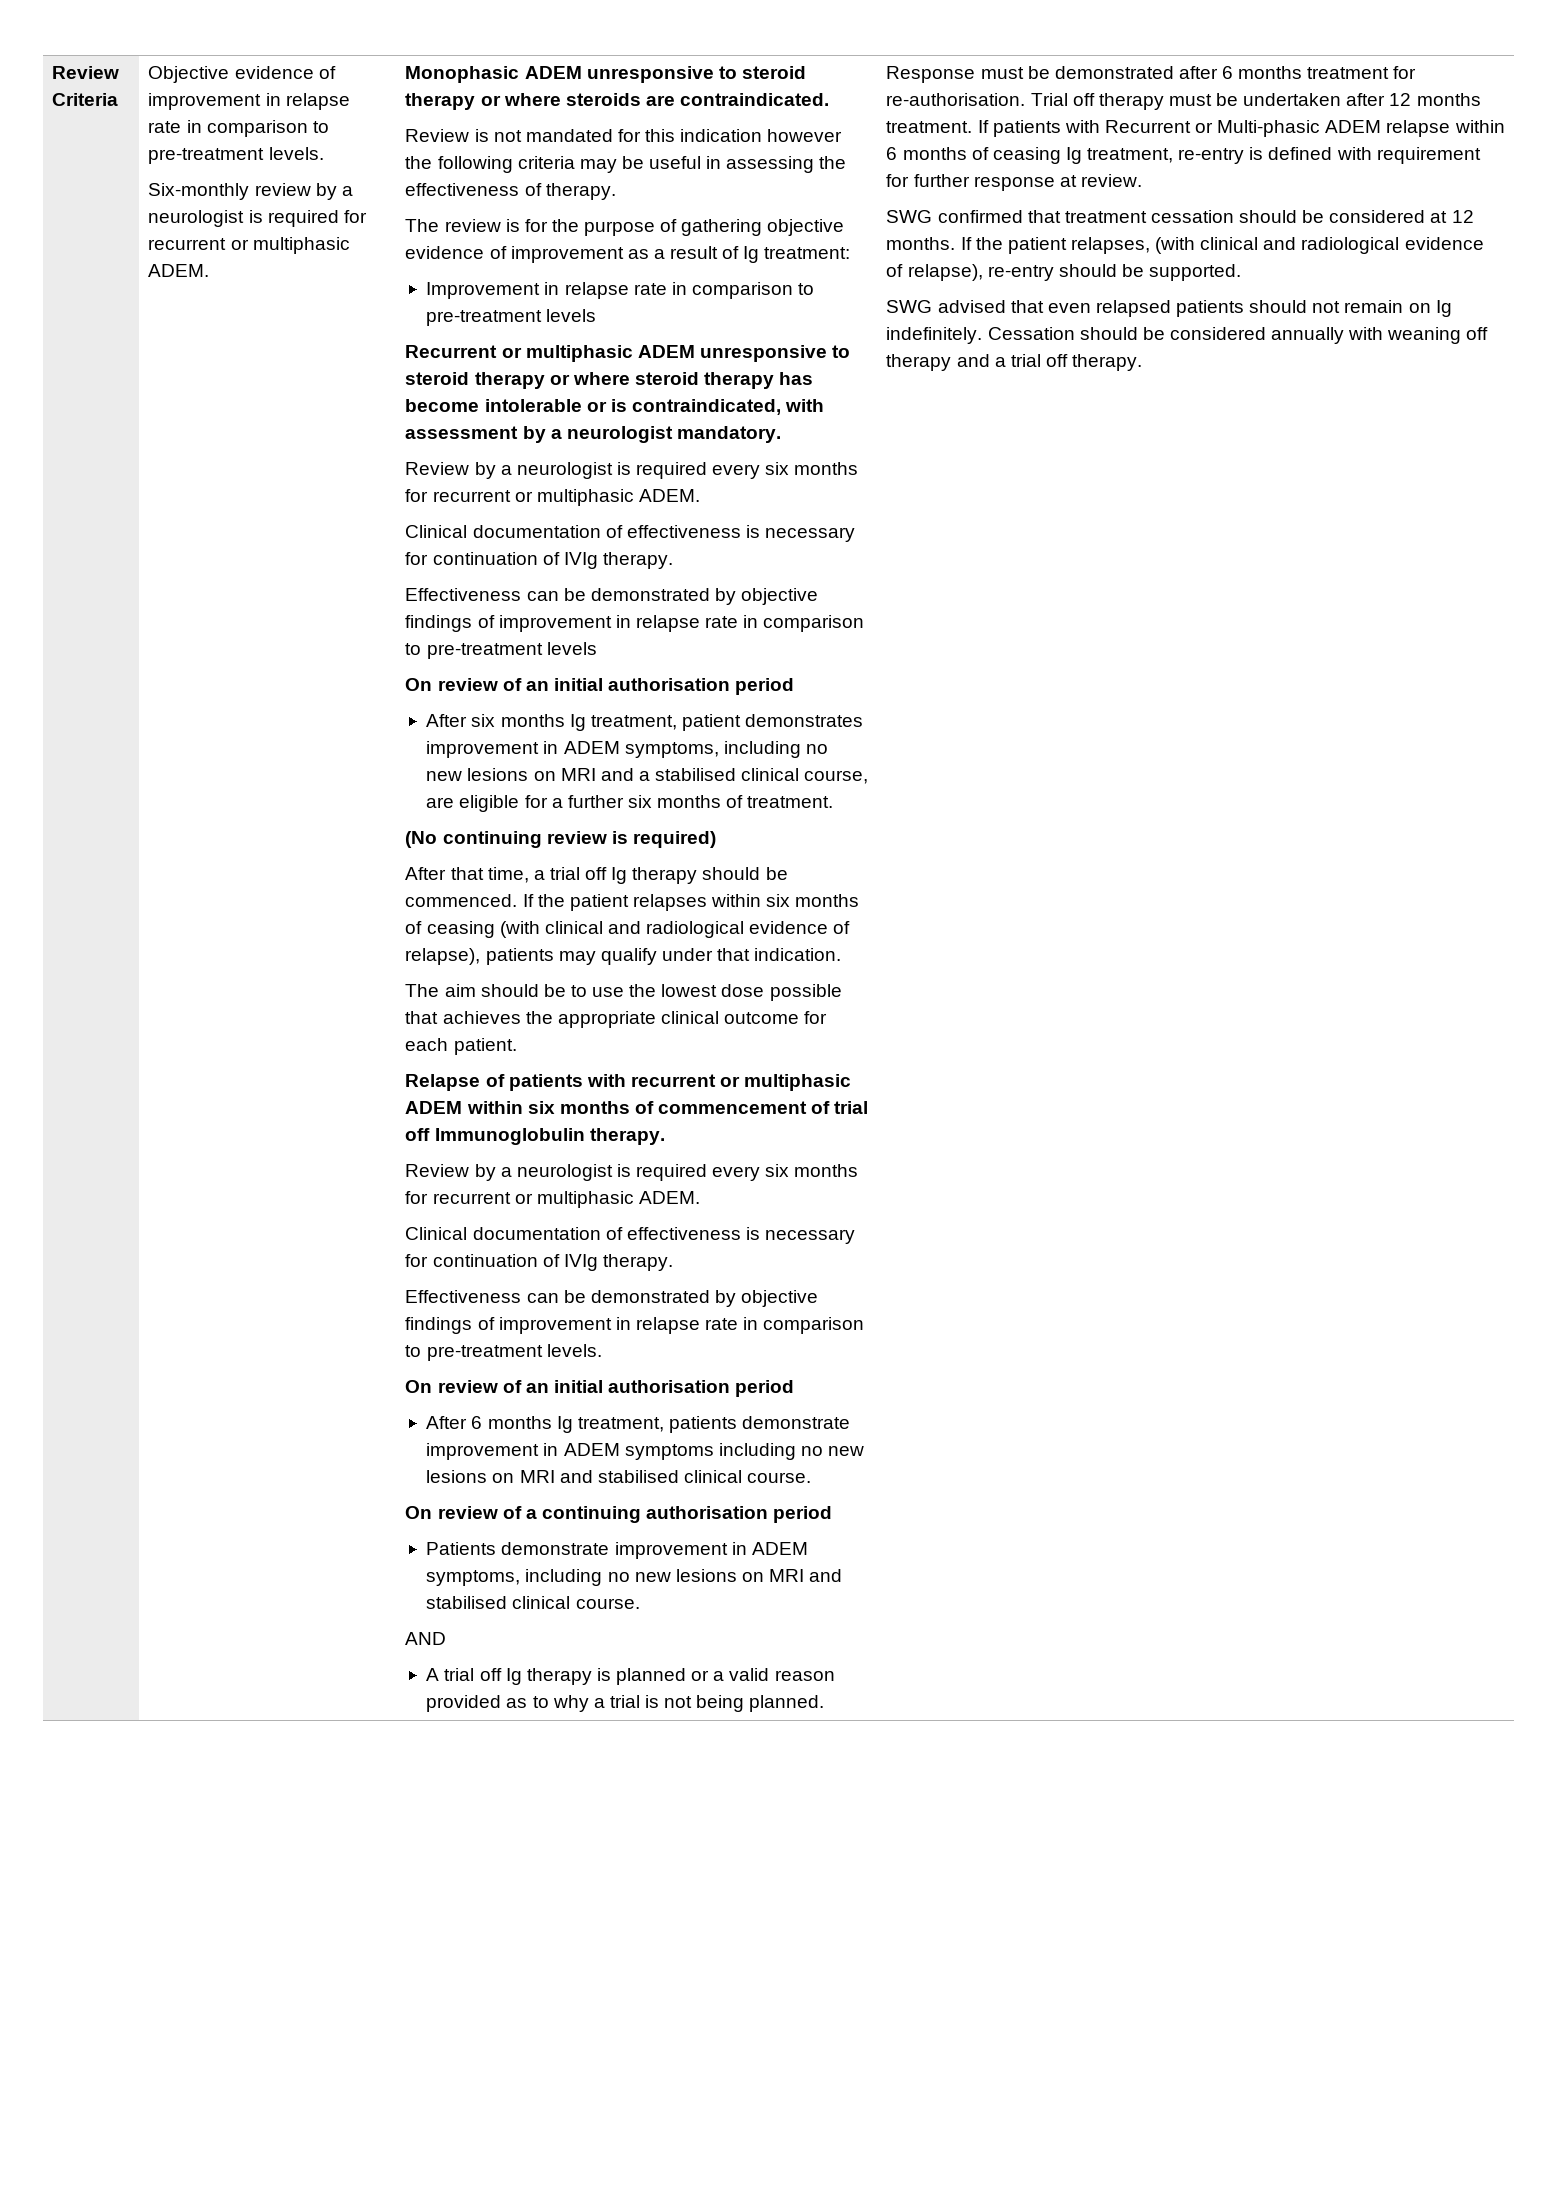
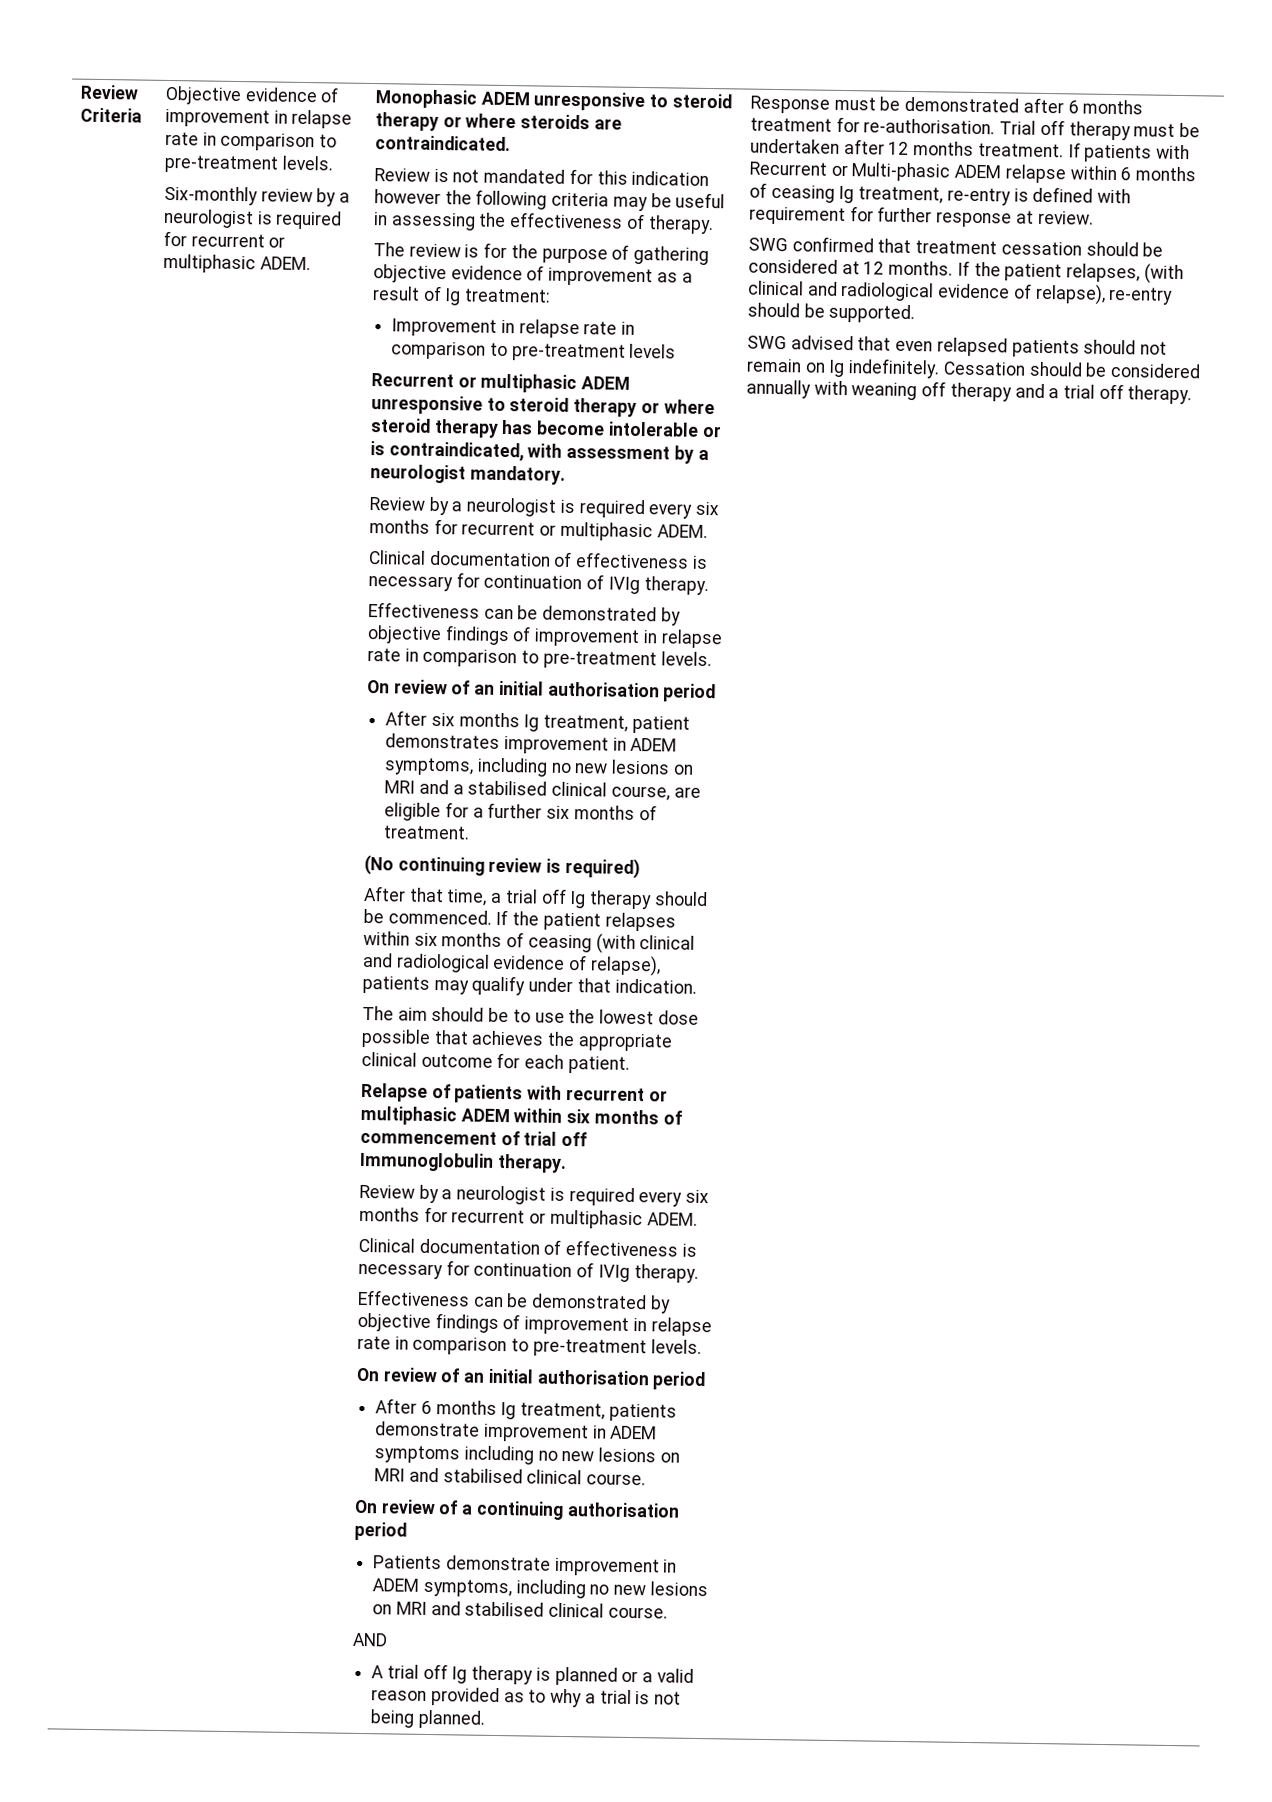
[546,642,597,655] levels -> [660,651,712,667] levels.

